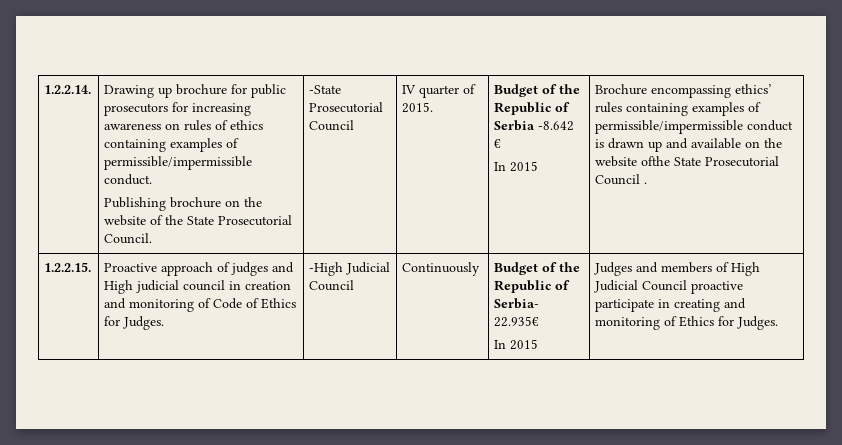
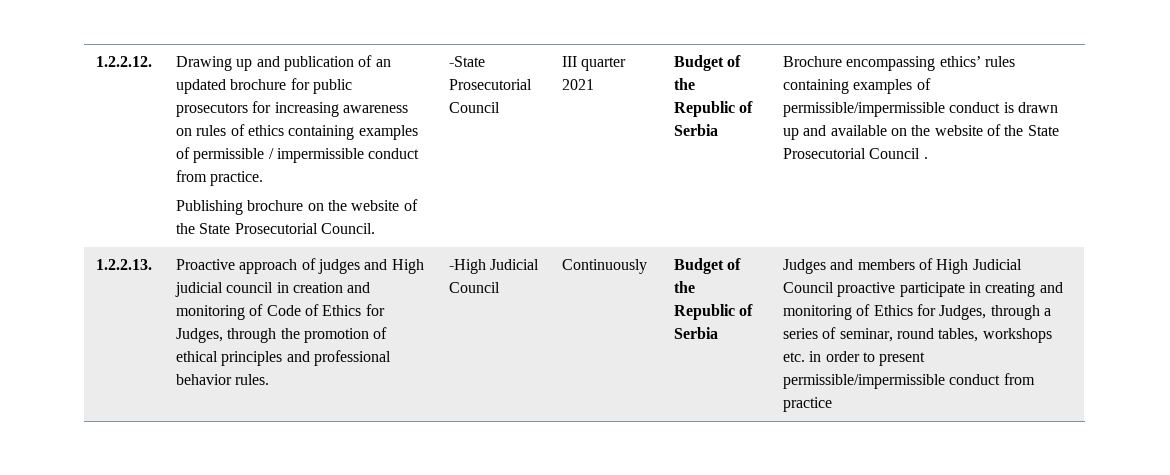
[44,85,92,94] 1.2.2.14. -> [95,56,152,67] 1.2.2.12.
(173, 92) none -> [256,55,391,71] [175,79,226,94] and publication of an updated
[104,156,253,170] [104,174,153,185] permissible/impermissible conduct. -> [193,148,420,163] [175,170,264,186] permissible / impermissible conduct from practice.
[402,84,477,98] [402,102,434,113] [494,84,581,97] [494,102,571,115] [494,120,575,131] [494,139,502,148] [494,161,539,172] IV quarter of 2015. | Budget of the Republic of Serbia -8.642 € // In 2015 -> [561,56,627,71] [561,79,594,90] [673,55,742,71] [673,78,695,90] [673,101,754,117] [673,124,718,136] III quarter 2021 | Budget of the Republic of Serbia
[641,156,671,166] ofthe -> [986,124,1024,136] of the
[44,262,92,272] 1.2.2.15. -> [95,259,152,270] 1.2.2.13.
[123,316,165,330] Judges. -> [175,327,388,343] [175,350,391,366] [175,374,270,385] Judges, through the promotion of ethical principles and professional behavior rules.
[494,298,540,309] [494,316,540,327] [494,339,539,350] Serbia- 22.935€ // In 2015 -> [673,327,718,339] Serbia
[737,316,779,330] Judges. -> [939,305,1051,320] [782,327,1052,343] [782,351,926,366] [782,373,1035,389] [782,397,832,412] Judges, through a series of seminar, round tables, workshops etc. in order to present permissible/impermissible conduct from practice

